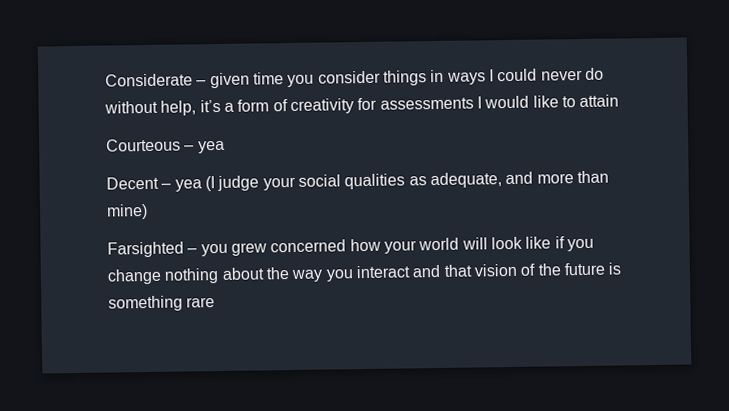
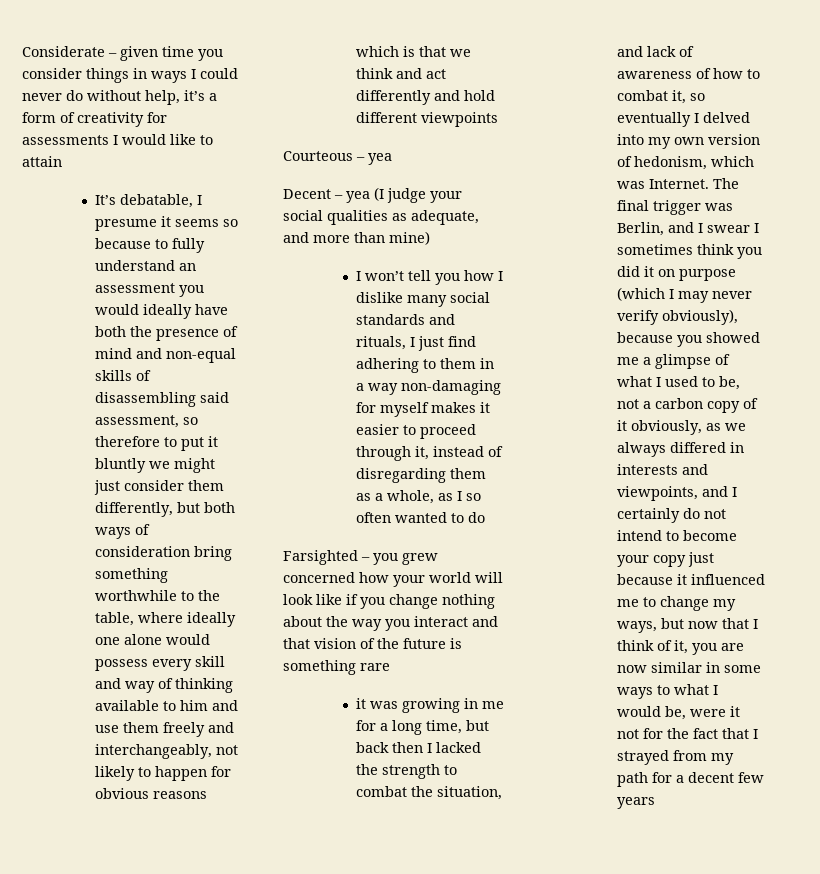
(620, 101) none -> [95,194,203,208] [95,216,239,231] [95,238,206,253] [95,260,197,271] [95,283,205,297] [95,304,229,319] [95,326,239,341] [95,348,237,363] [95,370,152,381] [95,392,230,407] [95,415,199,428] [95,436,219,451] [95,458,216,473] [94,480,225,495] [95,502,236,517] [95,524,151,539] [95,546,233,561] [95,568,169,583] [95,590,221,601] [95,612,237,627] [95,634,211,645] [95,656,226,671] [95,678,234,693] [95,700,239,711] [95,722,235,737] [95,744,239,759] [95,766,232,781] [95,788,208,799] [356,46,472,57] [356,68,447,79] [356,90,496,105] [356,112,499,127] // It’s debatable, I presume it seems so because to fully understand an assessment you would ideally have both the presence of mind and non-equal skills of disassembling said assessment, so therefore to put it bluntly we might just consider them differently, but both ways of consideration bring something worthwhile to the table, where ideally one alone would possess every skill and way of thinking available to him and use them freely and interchangeably, not likely to happen for obvious reasons which is that we think and act differently and hold different viewpoints
(148, 211) none -> [356,270,504,285] [356,292,491,307] [356,314,456,325] [356,336,477,351] [356,358,495,373] [356,380,502,395] [356,402,491,417] [356,424,477,439] [356,446,504,461] [356,468,487,483] [356,490,482,504] [356,512,486,523] // I won’t tell you how I dislike many social standards and rituals, I just find adhering to them in a way non-damaging for myself makes it easier to proceed through it, instead of disregarding them as a whole, as I so often wanted to do
(216, 302) none -> [356,698,505,713] [356,720,490,735] [356,742,482,753] [356,764,458,779] [356,786,503,800] [617,46,695,57] [617,68,761,79] [617,90,706,104] [617,112,751,127] [617,134,761,149] [617,156,755,170] [617,178,740,189] [617,200,734,215] [617,222,760,236] [617,244,763,259] [617,266,737,281] [617,287,753,303] [617,309,739,325] [617,332,761,347] [617,354,731,369] [617,376,741,390] [617,398,759,413] [617,420,747,435] [617,442,745,457] [617,464,709,475] [617,486,738,501] [617,508,727,523] [617,530,738,541] [617,552,715,567] [617,574,766,585] [617,596,737,611] [617,618,759,633] [617,640,745,655] [617,662,762,673] [617,684,719,699] [617,706,741,720] [617,728,759,739] [617,750,735,765] [617,772,765,787] [617,797,656,809] // it was growing in me for a long time, but back then I lacked the strength to combat the situation, and lack of awareness of how to combat it, so eventually I delved into my own version of hedonism, which was Internet. The final trigger was Berlin, and I swear I sometimes think you did it on purpose (which I may never verify obviously), because you showed me a glimpse of what I used to be, not a carbon copy of it obviously, as we always differed in interests and viewpoints, and I certainly do not intend to become your copy just because it influenced me to change my ways, but now that I think of it, you are now similar in some ways to what I would be, were it not for the fact that I strayed from my path for a decent few years

